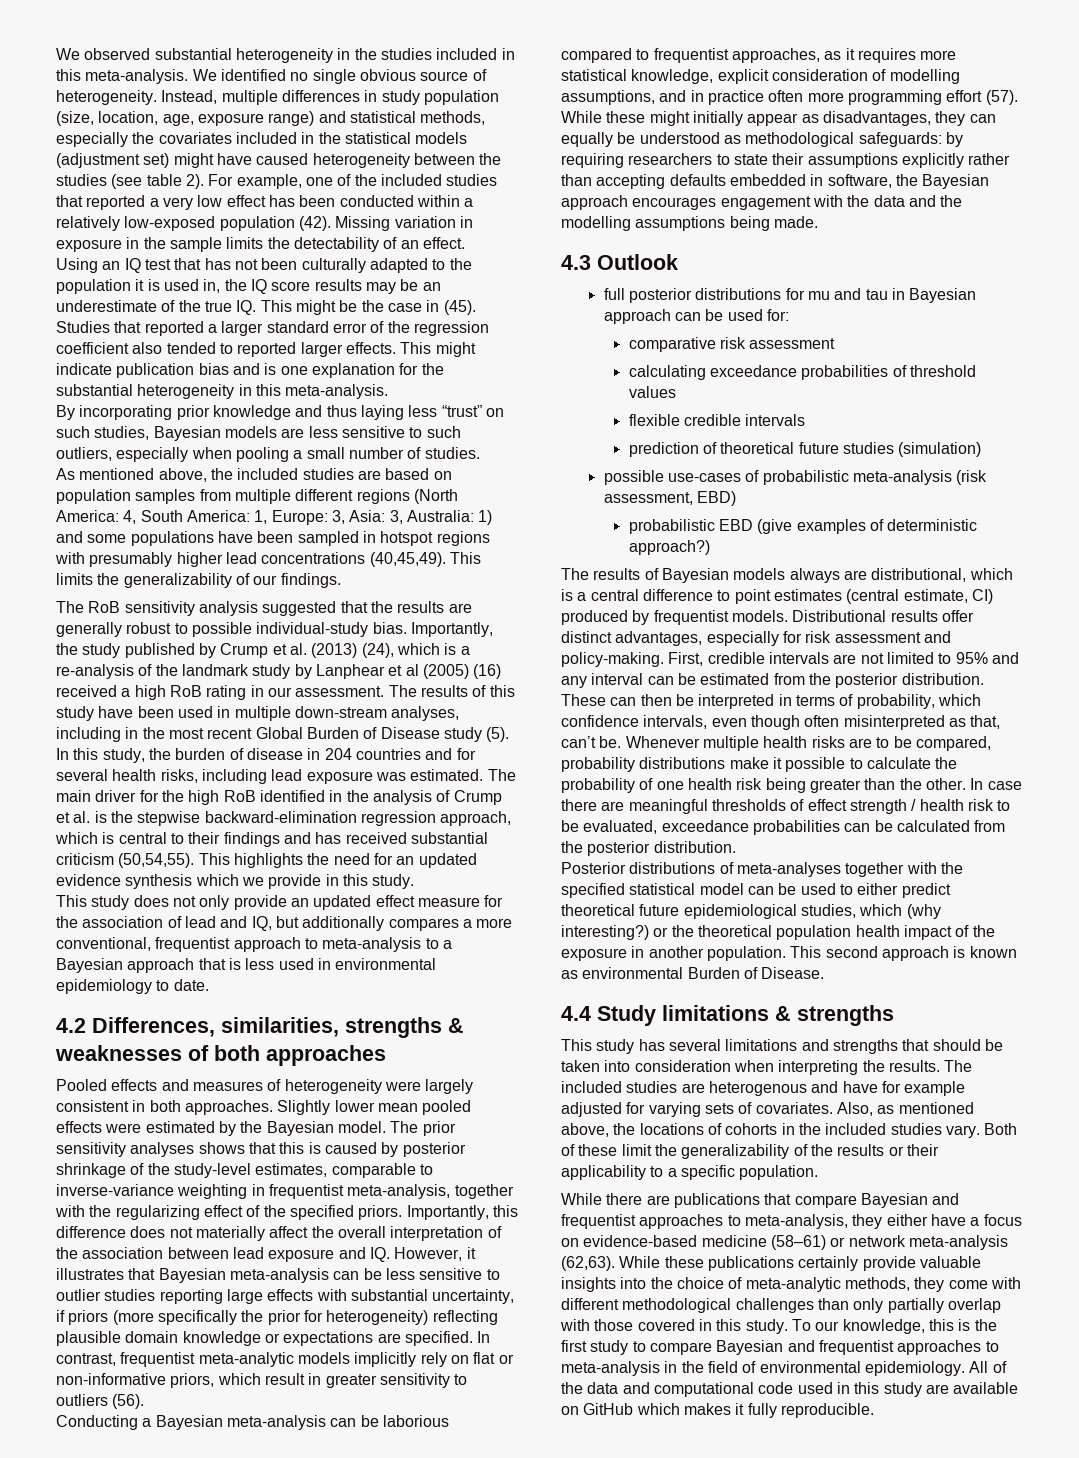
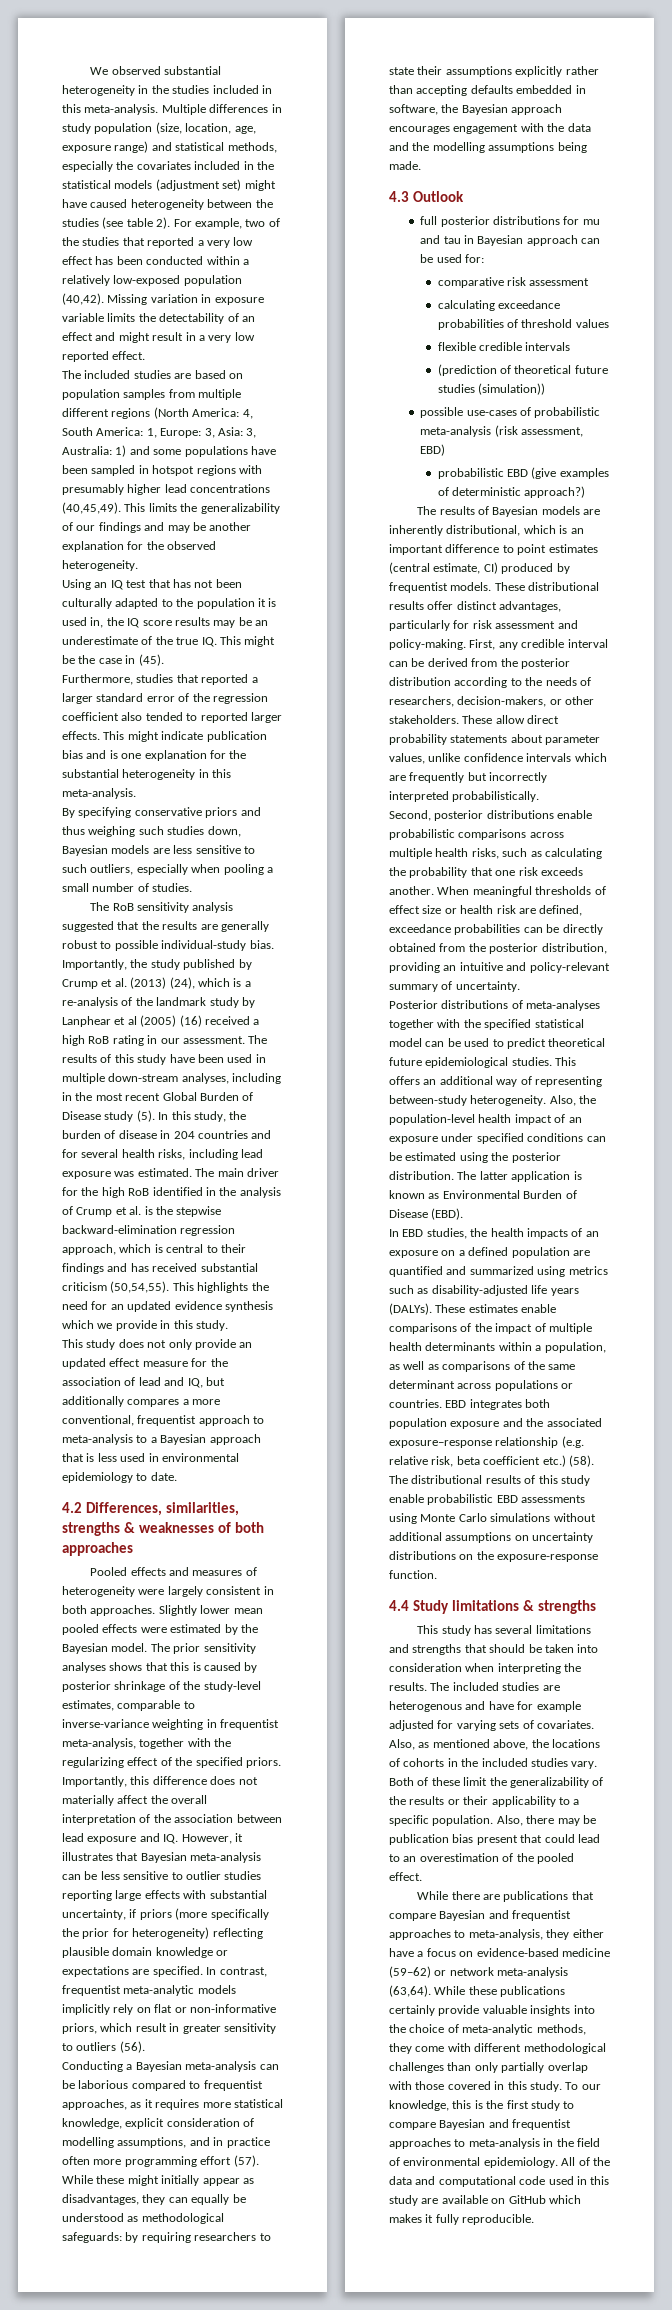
[192,69,487,84] [56,90,278,105] We identified no single obvious source of heterogeneity. Instead, multiple -> [161,104,206,115] Multiple
[305,174,442,186] one of the included -> [245,218,280,227] [62,237,79,246] two of the
[298,216,331,231] (42). -> [62,293,104,305] (40,42).
[126,237,222,252] in the sample -> [62,313,104,322] variable
[422,237,465,249] [56,258,472,273] [56,279,441,294] [56,300,476,315] [56,321,489,336] [56,342,476,357] [56,363,444,378] [56,384,389,399] [56,405,504,420] [56,426,461,441] [56,447,480,462] [56,468,233,482] effect. // Using an IQ test that has not been culturally adapted to the population it is used in, the IQ score results may be an underestimate of the true IQ. This might be the case in (45). Studies that reported a larger standard error of the regression coefficient also tended to reported larger effects. This might indicate publication bias and is one explanation for the substantial heterogeneity in this meta-analysis. // By incorporating prior knowledge and thus laying less “trust” on such studies, Bayesian models are less sensitive to such outliers, especially when pooling a small number of studies. // As mentioned above, the -> [62,332,255,343] [62,351,146,362] [62,370,81,379] effect and might result in a very low reported effect. // The
[280,573,341,588] findings. -> [98,522,252,533] [62,541,217,552] [62,560,138,571] [62,579,242,590] [62,598,277,609] [62,617,268,628] [62,636,276,647] [62,654,164,666] [62,674,258,685] [62,693,268,704] [62,712,282,723] [62,731,267,742] [62,750,247,761] [62,769,232,780] [62,788,136,799] [62,807,261,818] [62,826,241,837] [62,845,255,856] [62,864,273,875] [62,883,193,892] findings and may be another explanation for the observed heterogeneity. // Using an IQ test that has not been culturally adapted to the population it is used in, the IQ score results may be an underestimate of the true IQ. This might be the case in (45). // Furthermore, studies that reported a larger standard error of the regression coefficient also tended to reported larger effects. This might indicate publication bias and is one explanation for the substantial heterogeneity in this meta-analysis. // By specifying conservative priors and thus weighing such studies down, Bayesian models are less sensitive to such outliers, especially when pooling a small number of studies.
[628,442,699,457] prediction -> [437,364,497,376] (prediction
[898,442,982,457] (simulation) -> [478,383,546,395] (simulation))
[789,568,867,583] always are -> [583,509,601,515] [389,525,443,536] are inherently
[577,589,639,601] a central -> [570,528,584,534] [389,544,443,555] an important
[792,610,887,622] Distributional -> [494,582,600,591] These distributional
[706,631,779,646] especially -> [389,620,450,631] particularly
[707,652,1019,664] [561,676,587,688] credible intervals are not limited to 95% and any -> [498,639,565,650] any credible
[700,673,984,688] [561,694,981,709] [561,715,1001,730] [561,736,991,751] [561,757,958,772] [561,778,1022,793] [561,799,1011,814] [561,820,658,834] estimated from the posterior distribution. These can then be interpreted in terms of probability, which confidence intervals, even though often misinterpreted as that, can’t be. Whenever multiple health risks are to be compared, probability distributions make it possible to calculate the probability of one health risk being greater than the other. In case there are meaningful thresholds of effect strength / health risk to be evaluated, -> [427,658,570,669] [389,677,591,688] [389,696,595,707] [389,715,560,724] [389,734,601,745] [389,753,607,764] [389,772,548,783] [389,791,540,802] [389,810,593,821] [389,829,564,840] [389,848,602,859] [389,867,583,878] [389,886,606,897] [389,905,583,916] derived from the posterior distribution according to the needs of researchers, decision-makers, or other stakeholders. These allow direct probability statements about parameter values, unlike confidence intervals which are frequently but incorrectly interpreted probabilistically. // Second, posterior distributions enable probabilistic comparisons across multiple health risks, such as calculating the probability that one risk exceeds another. When meaningful thresholds of effect size or health risk are defined,
[896,820,1006,832] [561,841,736,856] calculated from the posterior distribution. -> [562,924,603,935] [389,943,607,954] [389,962,610,973] [389,981,520,992] directly obtained from the posterior distribution, providing an intuitive and policy-relevant summary of uncertainty.
[857,883,899,895] either -> (504, 1043) none
[800,904,941,919] [561,925,995,940] [561,946,949,961] studies, which (why interesting?) or the theoretical population health impact of the exposure in another population. This second approach -> [511,1057,577,1066] [389,1076,602,1087] [389,1095,597,1106] [389,1114,582,1125] [389,1133,606,1144] [389,1152,561,1163] [389,1171,571,1182] studies. This offers an additional way of representing between-study heterogeneity. Also, the population-level health impact of an exposure under specified conditions can be estimated using the posterior distribution. The latter application
[582,967,825,979] environmental Burden of Disease. -> [442,1190,577,1199] [389,1208,464,1220] [389,1228,599,1239] [389,1247,590,1258] [389,1266,608,1277] [389,1285,579,1296] [389,1303,557,1315] [389,1323,592,1334] [389,1342,606,1353] [389,1361,576,1372] [389,1380,574,1391] [389,1399,551,1410] [389,1418,602,1429] [389,1436,584,1448] [389,1455,594,1467] [389,1475,590,1486] [389,1494,586,1505] [389,1513,596,1524] [389,1532,594,1543] [389,1551,599,1562] [389,1570,437,1579] Environmental Burden of Disease (EBD). // In EBD studies, the health impacts of an exposure on a defined population are quantified and summarized using metrics such as disability-adjusted life years (DALYs). These estimates enable comparisons of the impact of multiple health determinants within a population, as well as comparisons of the same determinant across populations or countries. EBD integrates both population exposure and the associated exposure–response relationship (e.g. relative risk, beta coefficient etc.) (58). The distributional results of this study enable probabilistic EBD assessments using Monte Carlo simulations without additional assumptions on uncertainty distributions on the exposure-response function.
(819, 1172) none -> [496,1815,596,1826] [389,1834,600,1845] [389,1853,574,1864] [389,1872,422,1881] Also, there may be publication bias present that could lead to an overestimation of the pooled effect.
[770,1235,826,1250] (58–61) -> [389,1966,431,1978] (59–62)
[561,1256,615,1271] (62,63). -> [389,1985,431,1997] (63,64).

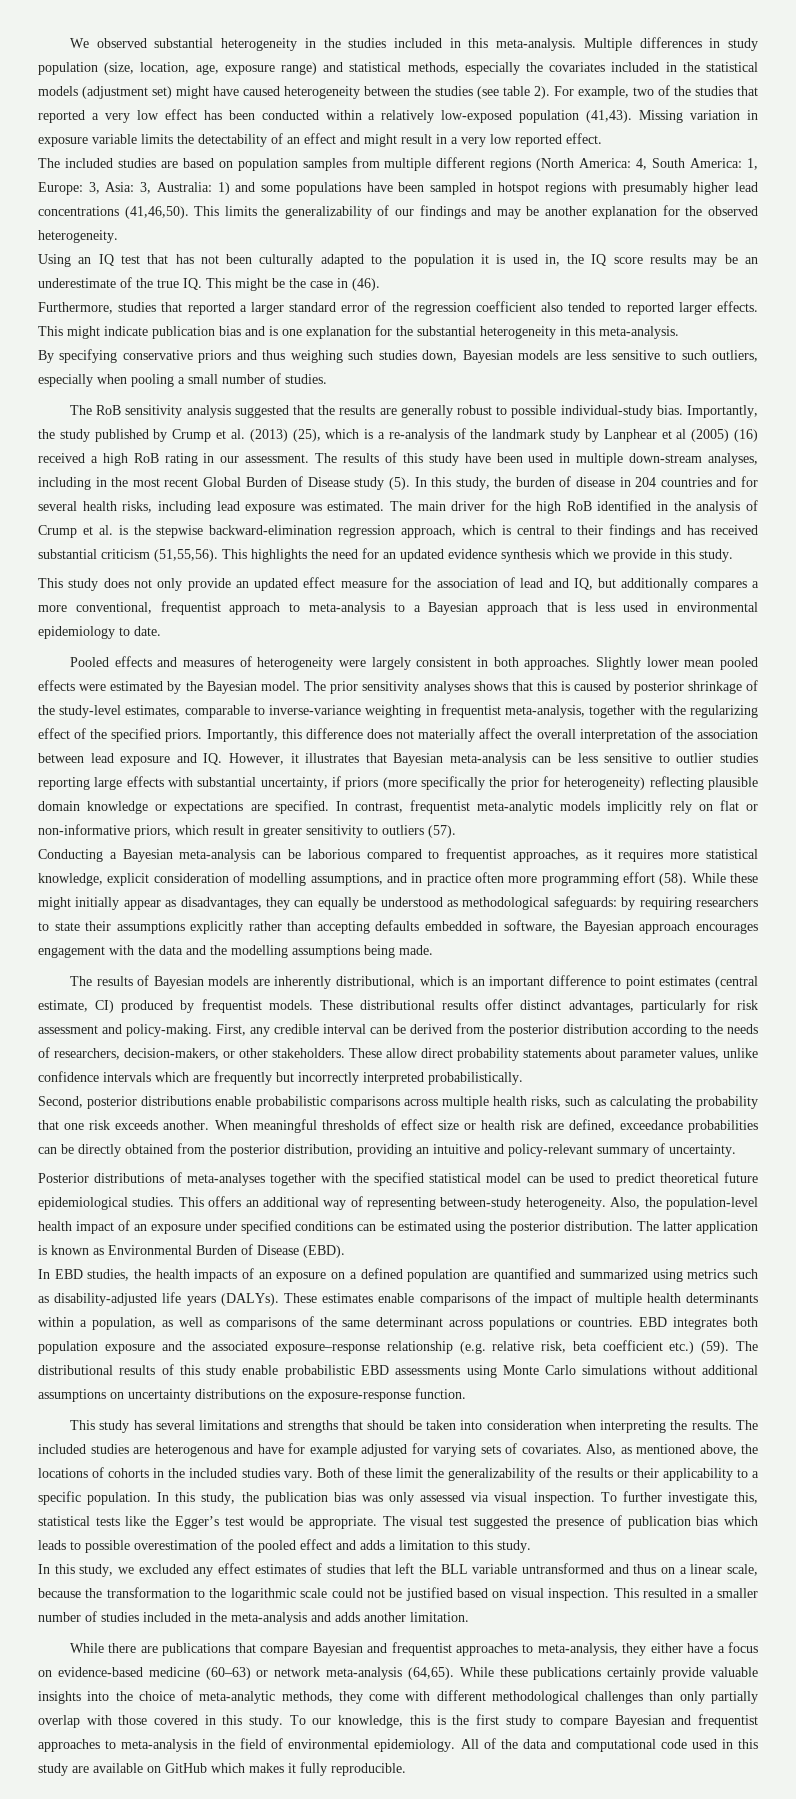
[62,293,104,305] (40,42). -> [586,110,633,123] (41,43).
[62,502,121,514] (40,45,49). -> [124,206,189,219] (41,46,50).
[138,654,164,666] (45). -> [352,278,380,291] (46).
[169,977,195,989] (24), -> [292,429,321,442] (25),
[110,1281,170,1293] (50,54,55). -> [154,549,218,562] (51,55,56).
[62,1502,239,1516] [62,1522,264,1536] [62,1542,133,1556] // 4.2 Differences, similarities, strengths & weaknesses of both approaches -> (161, 631) none
[119,2041,145,2053] (56). -> [428,825,456,838] (57).
[233,2155,259,2167] (57). -> [659,873,688,886] (58).
[389,191,464,202] [420,216,600,227] [420,235,601,246] [420,254,484,263] [437,277,590,288] [437,300,561,311] [437,319,609,330] [437,342,571,351] [437,364,608,376] [437,383,546,395] [420,407,601,418] [420,425,583,437] [420,444,446,456] [437,467,609,479] [437,486,586,498] // 4.3 Outlook // full posterior distributions for mu and tau in Bayesian approach can be used for: // comparative risk assessment // calculating exceedance probabilities of threshold values // flexible credible intervals // (prediction of theoretical future studies (simulation)) // possible use-cases of probabilistic meta-analysis (risk assessment, EBD) // probabilistic EBD (give examples of deterministic approach?) -> (433, 950) none
[568,1455,594,1467] (58). -> [701,1341,730,1354] (59).
[389,1600,596,1614] // 4.4 Study limitations & strengths -> (466, 1393) none
[496,1815,596,1826] [389,1834,600,1845] [389,1853,574,1864] [389,1872,422,1881] Also, there may be publication bias present that could lead to an overestimation of the pooled effect. -> [157,1491,759,1505] [38,1515,758,1529] [38,1539,531,1553] [38,1563,758,1577] [38,1587,758,1601] [38,1611,469,1625] In this study, the publication bias was only assessed via visual inspection. To further investigate this, statistical tests like the Egger’s test would be appropriate. The visual test suggested the presence of publication bias which leads to possible overestimation of the pooled effect and adds a limitation to this study. // In this study, we excluded any effect estimates of studies that left the BLL variable untransformed and thus on a linear scale, because the transformation to the logarithmic scale could not be justified based on visual inspection. This resulted in a smaller number of studies included in the meta-analysis and adds another limitation.
[389,1966,431,1978] (59–62) -> [205,1667,251,1680] (60–63)
[389,1985,431,1997] (63,64). -> [407,1667,454,1680] (64,65).

